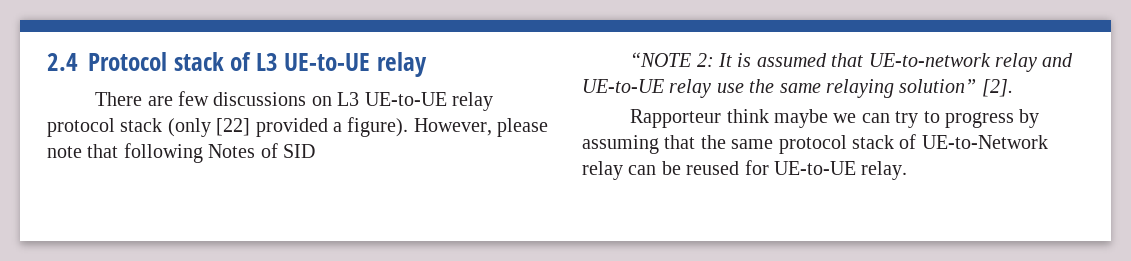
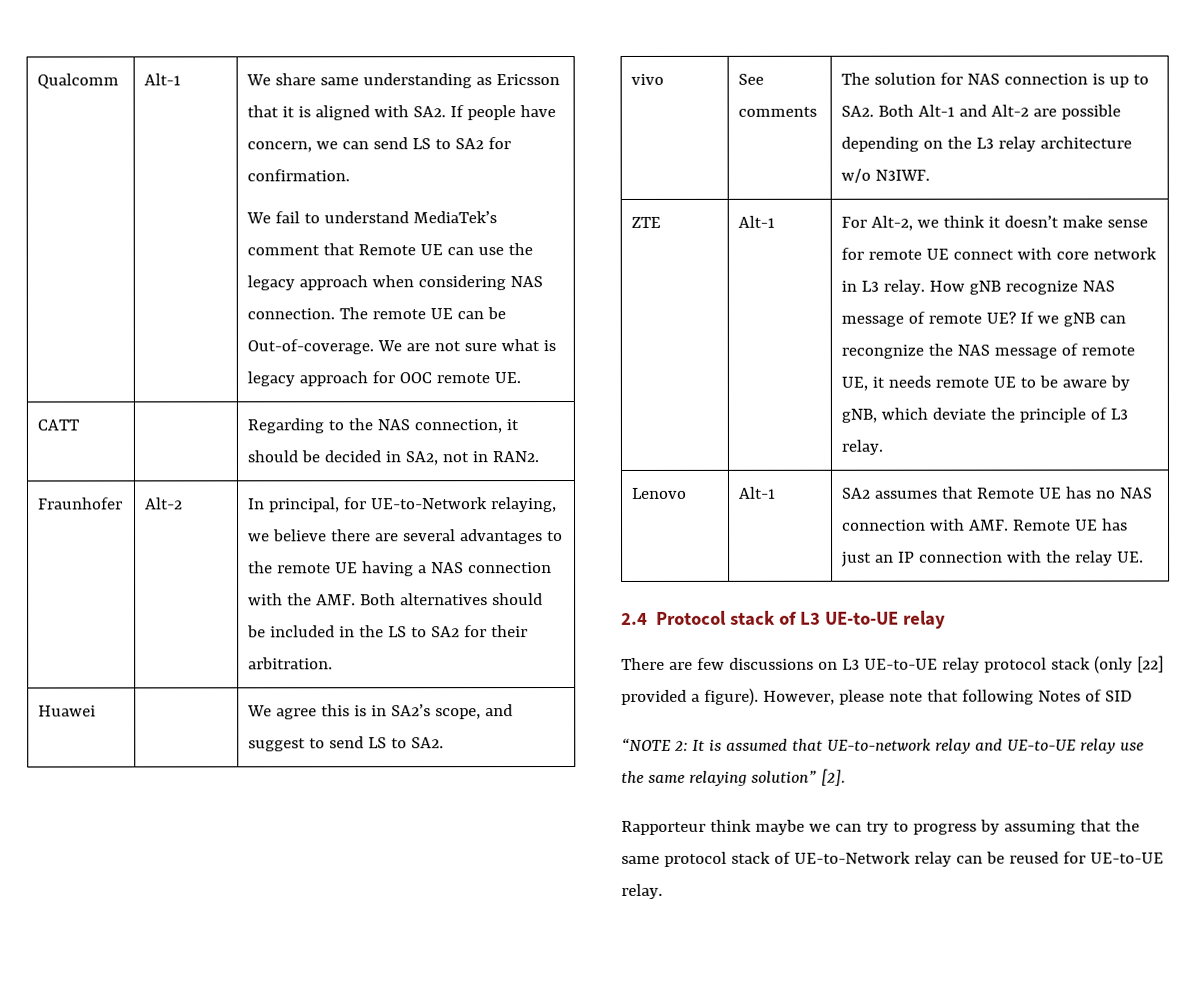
(47, 62) none -> [37,73,120,89] [144,73,182,86] [246,73,561,89] [247,105,557,121] [247,137,512,153] [247,169,351,182] [246,211,498,224] [247,243,534,256] [247,275,544,291] [247,307,507,320] [247,339,557,355] [247,371,522,387] [37,419,80,431] [247,418,520,434] [247,450,540,466] [38,497,124,510] [145,497,184,510] [248,497,558,513] [248,529,564,545] [248,561,553,577] [248,593,544,606] [247,625,529,638] [248,657,334,670] [38,705,97,717] [247,704,514,720] [248,736,445,752] [631,73,665,85] [738,73,765,85] [738,106,818,117] [841,72,1150,88] [841,104,1122,120] [841,136,1133,152] [841,168,931,183] [631,216,662,228] [738,215,776,228] [841,215,1149,231] [841,247,1158,260] [841,279,1116,295] [841,311,1127,327] [841,343,1136,359] [841,375,1131,391] [841,407,1129,423] [841,439,884,455] [631,487,688,499] [738,486,777,499] [841,486,1154,499] [842,518,1129,531] [841,550,1145,567] Qualcomm | Alt-1 | We share same understanding as Ericsson that it is aligned with SA2. If people have concern, we can send LS to SA2 for confirmation. // We fail to understand MediaTek’s comment that Remote UE can use the legacy approach when considering NAS connection. The remote UE can be Out-of-coverage. We are not sure what is legacy approach for OOC remote UE. // CATT | | Regarding to the NAS connection, it should be decided in SA2, not in RAN2. // Fraunhofer | Alt-2 | In principal, for UE-to-Network relaying, we believe there are several advantages to the remote UE having a NAS connection with the AMF. Both alternatives should be included in the LS to SA2 for their arbitration. // Huawei | | We agree this is in SA2’s scope, and suggest to send LS to SA2. // vivo | See comments | The solution for NAS connection is up to SA2. Both Alt-1 and Alt-2 are possible depending on the L3 relay architecture w/o N3IWF. // ZTE | Alt-1 | For Alt-2, we think it doesn’t make sense for remote UE connect with core network in L3 relay. How gNB recognize NAS message of remote UE? If we gNB can recongnize the NAS message of remote UE, it needs remote UE to be aware by gNB, which deviate the principle of L3 relay. // Lenovo | Alt-1 | SA2 assumes that Remote UE has no NAS connection with AMF. Remote UE has just an IP connection with the relay UE. //

